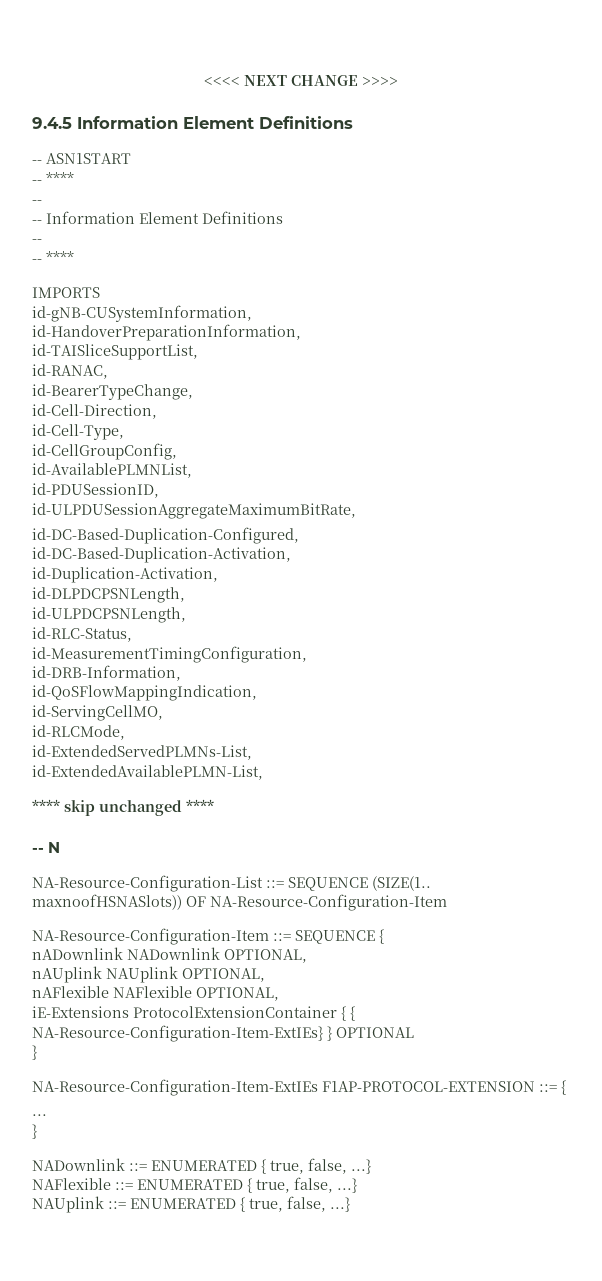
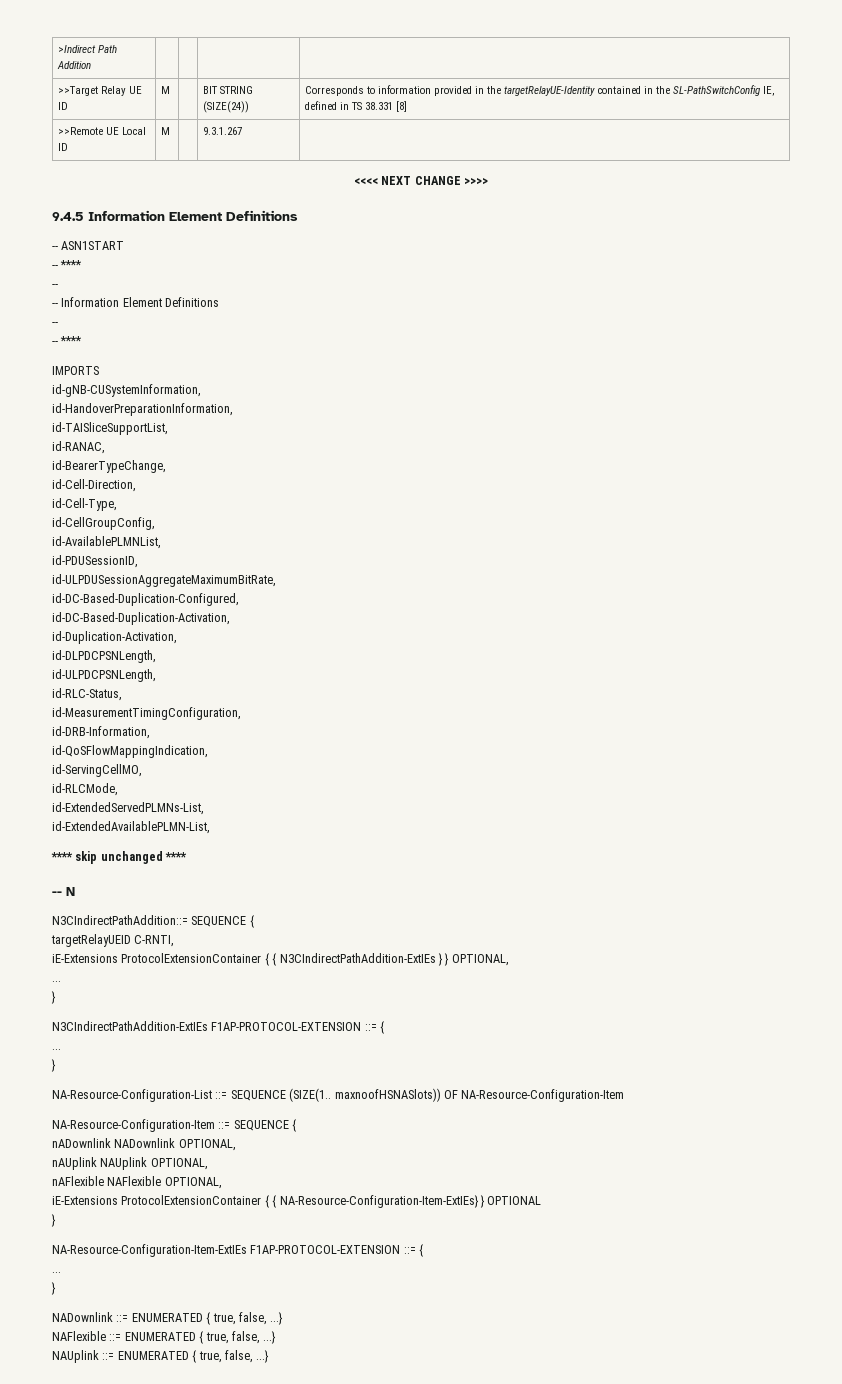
(204, 81) none -> [58,45,118,53] [57,61,92,69] [58,86,143,96] [58,102,69,110] [161,86,171,94] [203,86,254,94] [203,101,250,113] [305,85,776,96] [305,101,408,112] [58,127,147,135] [58,143,69,151] [161,127,171,135] [203,127,243,135] >Indirect Path Addition | | | | // >>Target Relay UE ID | M | | BIT STRING (SIZE(24)) | Corresponds to information provided in the targetRelayUE-Identity contained in the SL-PathSwitchConfig IE, defined in TS 38.331 [8] // >>Remote UE Local ID | M | | 9.3.1.267 | //
(61, 847) none -> [52,915,254,928] [51,934,175,947] [52,953,509,966] [52,981,61,982] [51,991,56,1004] [52,1021,385,1034] [52,1049,61,1050] [51,1059,56,1072] // N3CIndirectPathAddition::= SEQUENCE { // targetRelayUEID C-RNTI, // iE-Extensions ProtocolExtensionContainer { { N3CIndirectPathAddition-ExtIEs } } OPTIONAL, // ... // } // N3CIndirectPathAddition-ExtIEs F1AP-PROTOCOL-EXTENSION ::= { // ... // }

